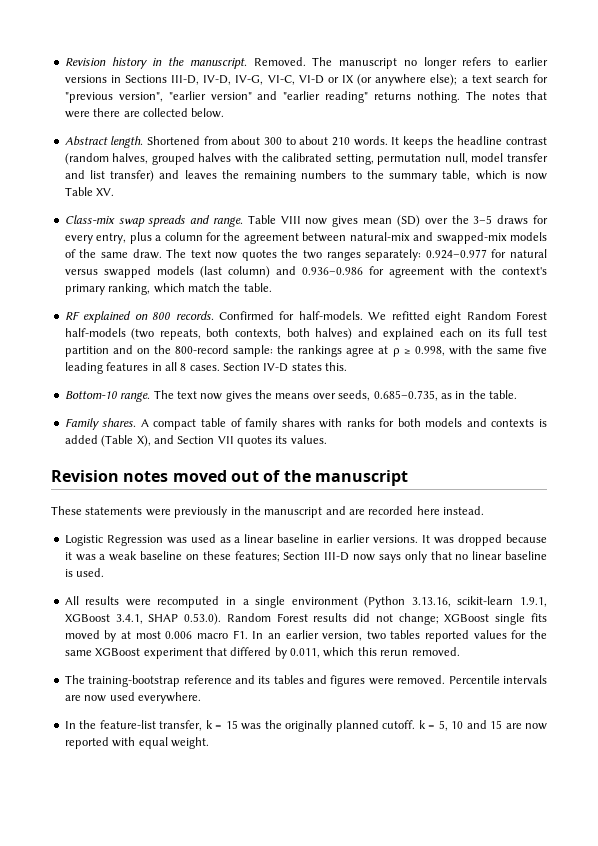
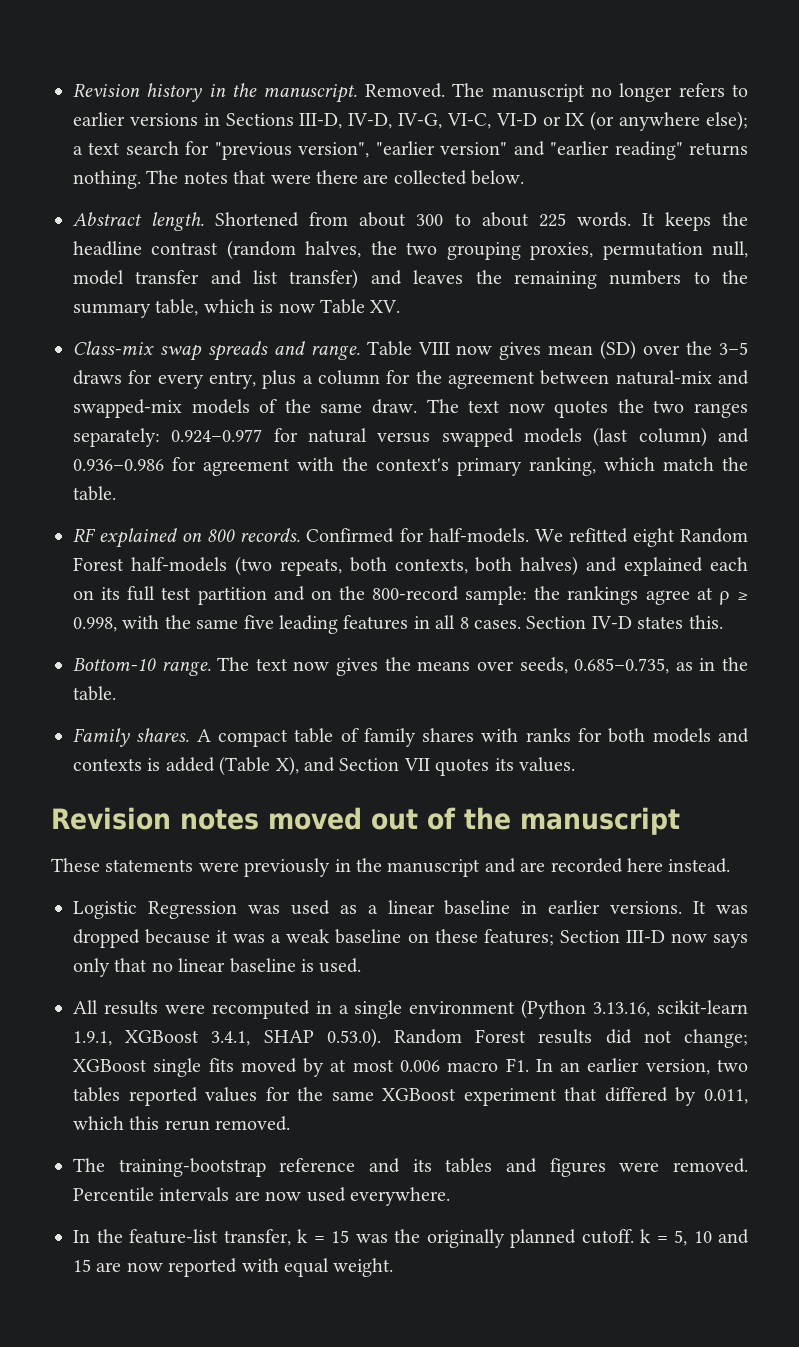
[332,137,351,146] 210 -> [538,213,566,227] 225
[151,153,374,165] grouped halves with the calibrated setting, -> [370,241,594,260] the two grouping proxies,

